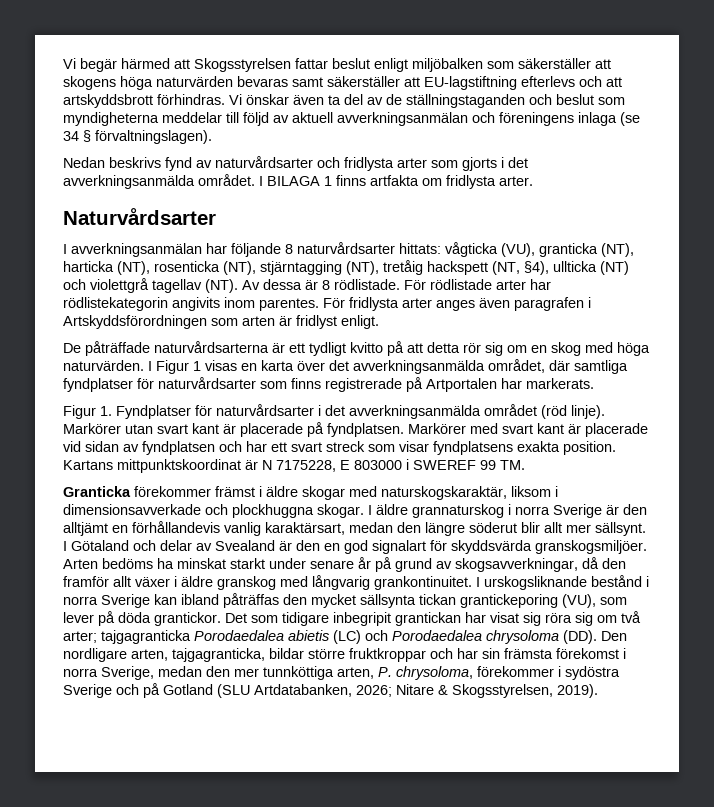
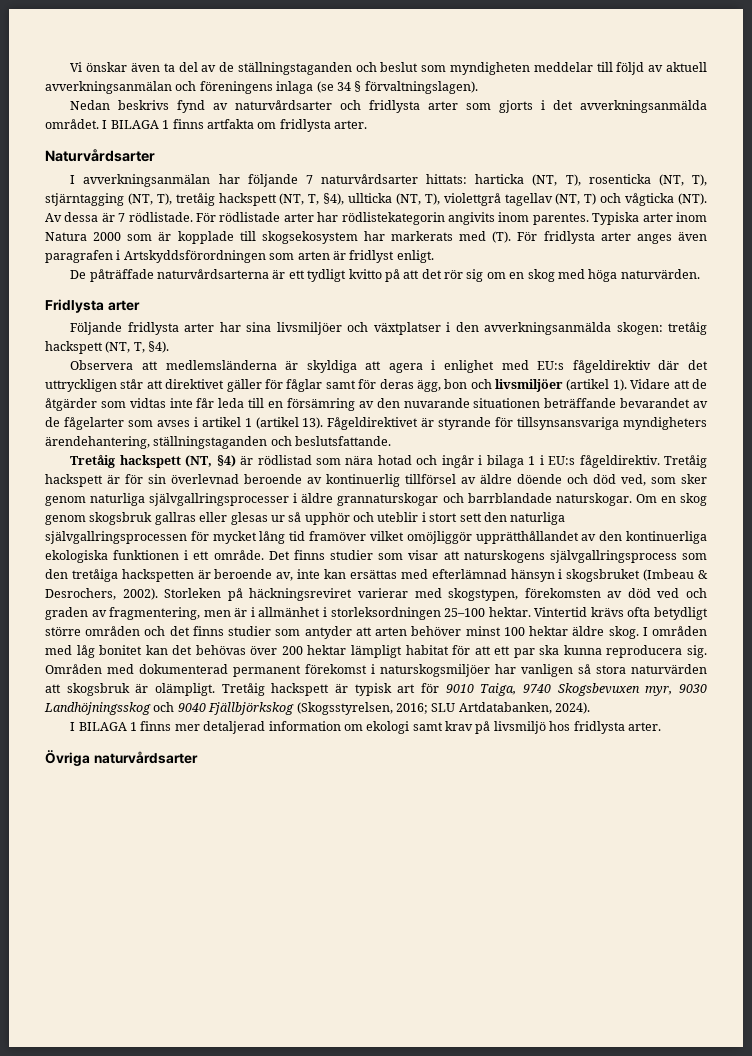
[63,58,611,72] [63,76,622,90] [63,94,242,108] Vi begär härmed att Skogsstyrelsen fattar beslut enligt miljöbalken som säkerställer att skogens höga naturvärden bevaras samt säkerställer att EU-lagstiftning efterlevs och att artskyddsbrott förhindras. Vi -> [70,62,83,72] Vi
[63,112,159,126] myndigheterna -> [450,62,531,75] myndigheten
[285,244,293,254] 8 -> [305,175,313,184] 7
[445,242,634,257] [63,260,520,275] vågticka (VU), granticka (NT), harticka (NT), rosenticka (NT), stjärntagging (NT), tretåig hackspett (NT, -> [475,174,708,186] [45,193,320,206] harticka (NT, T), rosenticka (NT, T), stjärntagging (NT, T), tretåig hackspett (NT, T,
[600,261,629,275] [63,278,202,293] (NT) och violettgrå tagellav -> [395,193,675,206] (NT, T), violettgrå tagellav (NT, T) och vågticka
[322,280,330,290] 8 -> [118,213,126,222] 7
(319, 304) none -> [592,212,707,225] [45,231,512,244] Typiska arter inom Natura 2000 som är kopplade till skogsekosystem har markerats med (T).
[427,342,460,353] detta -> [421,269,442,279] det
[148,359,628,374] [63,377,594,392] [63,404,605,419] [63,422,648,437] [63,441,616,455] [63,459,525,473] [63,486,558,500] [63,504,647,518] [63,521,646,536] [63,540,647,554] [63,557,626,572] [63,575,649,590] [63,593,627,608] [63,611,641,626] [63,630,627,644] [63,648,626,662] [63,666,620,680] [63,683,598,698] I Figur 1 visas en karta över det avverkningsanmälda området, där samtliga fyndplatser för naturvårdsarter som finns registrerade på Artportalen har markerats. // Figur 1. Fyndplatser för naturvårdsarter i det avverkningsanmälda området (röd linje). Markörer utan svart kant är placerade på fyndplatsen. Markörer med svart kant är placerade vid sidan av fyndplatsen och har ett svart streck som visar fyndplatsens exakta position. Kartans mittpunktskoordinat är N 7175228, E 803000 i SWEREF 99 TM. // Granticka förekommer främst i äldre skogar med naturskogskaraktär, liksom i dimensionsavverkade och plockhuggna skogar. I äldre grannaturskog i norra Sverige är den alltjämt en förhållandevis vanlig karaktärsart, medan den längre söderut blir allt mer sällsynt. I Götaland och delar av Svealand är den en god signalart för skyddsvärda granskogsmiljöer. Arten bedöms ha minskat starkt under senare år på grund av skogsavverkningar, då den framför allt växer i äldre granskog med långvarig grankontinuitet. I urskogsliknande bestånd i norra Sverige kan ibland påträffas den mycket sällsynta tickan grantickeporing (VU), som lever på döda grantickor. Det som tidigare inbegripit grantickan har visat sig röra sig om två arter; tajgagranticka Porodaedalea abietis (LC) och Porodaedalea chrysoloma (DD). Den nordligare arten, tajgagranticka, bildar större fruktkroppar och har sin främsta förekomst i norra Sverige, medan den mer tunnköttiga arten, P. chrysoloma, förekommer i sydöstra Sverige och på Gotland (SLU Artdatabanken, 2026; Nitare & Skogsstyrelsen, 2019). -> [45,299,140,313] [70,322,707,335] [45,341,170,354] [70,360,708,373] [45,379,708,392] [45,398,709,411] [45,417,708,430] [45,436,392,449] [70,455,707,468] [45,474,707,487] [45,493,707,506] [45,512,566,525] [45,531,708,544] [45,550,707,563] [45,569,709,582] [45,588,708,601] [45,607,708,620] [45,626,708,639] [45,645,707,658] [45,664,707,677] [45,683,707,696] [44,702,590,715] [70,721,661,734] [45,750,198,766] // Fridlysta arter // Följande fridlysta arter har sina livsmiljöer och växtplatser i den avverkningsanmälda skogen: tretåig hackspett (NT, T, §4). // Observera att medlemsländerna är skyldiga att agera i enlighet med EU:s fågeldirektiv där det uttryckligen står att direktivet gäller för fåglar samt för deras ägg, bon och livsmiljöer (artikel 1). Vidare att de åtgärder som vidtas inte får leda till en försämring av den nuvarande situationen beträffande bevarandet av de fågelarter som avses i artikel 1 (artikel 13). Fågeldirektivet är styrande för tillsynsansvariga myndigheters ärendehantering, ställningstaganden och beslutsfattande. // Tretåig hackspett (NT, §4) är rödlistad som nära hotad och ingår i bilaga 1 i EU:s fågeldirektiv. Tretåig hackspett är för sin överlevnad beroende av kontinuerlig tillförsel av äldre döende och död ved, som sker genom naturliga självgallringsprocesser i äldre grannaturskogar och barrblandade naturskogar. Om en skog genom skogsbruk gallras eller glesas ur så upphör och uteblir i stort sett den naturliga självgallringsprocessen för mycket lång tid framöver vilket omöjliggör upprätthållandet av den kontinuerliga ekologiska funktionen i ett område. Det finns studier som visar att naturskogens självgallringsprocess som den tretåiga hackspetten är beroende av, inte kan ersättas med efterlämnad hänsyn i skogsbruket (Imbeau & Desrochers, 2002). Storleken på häckningsreviret varierar med skogstypen, förekomsten av död ved och graden av fragmentering, men är i allmänhet i storleksordningen 25–100 hektar. Vintertid krävs ofta betydligt större områden och det finns studier som antyder att arten behöver minst 100 hektar äldre skog. I områden med låg bonitet kan det behövas över 200 hektar lämpligt habitat för att ett par ska kunna reproducera sig. Områden med dokumenterad permanent förekomst i naturskogsmiljöer har vanligen så stora naturvärden att skogsbruk är olämpligt. Tretåig hackspett är typisk art för 9010 Taiga, 9740 Skogsbevuxen myr, 9030 Landhöjningsskog och 9040 Fjällbjörkskog (Skogsstyrelsen, 2016; SLU Artdatabanken, 2024). // I BILAGA 1 finns mer detaljerad information om ekologi samt krav på livsmiljö hos fridlysta arter. // Övriga naturvårdsarter

